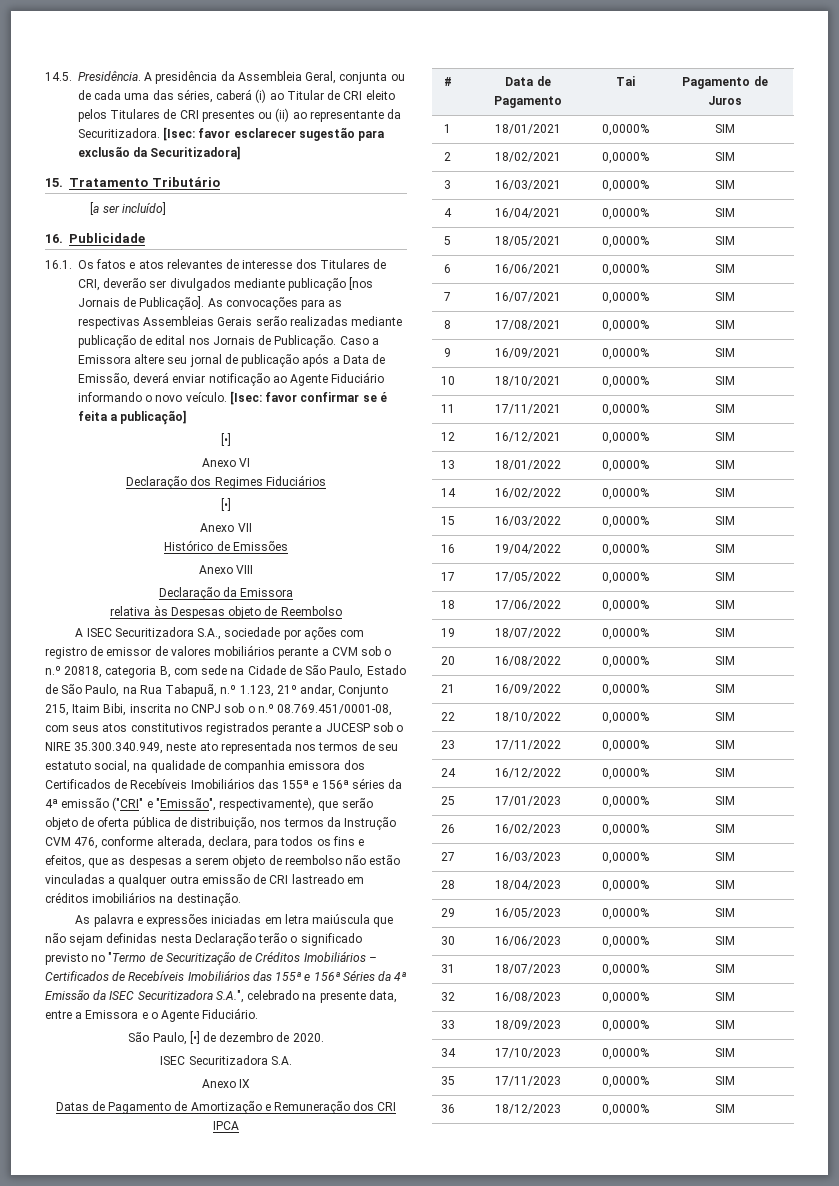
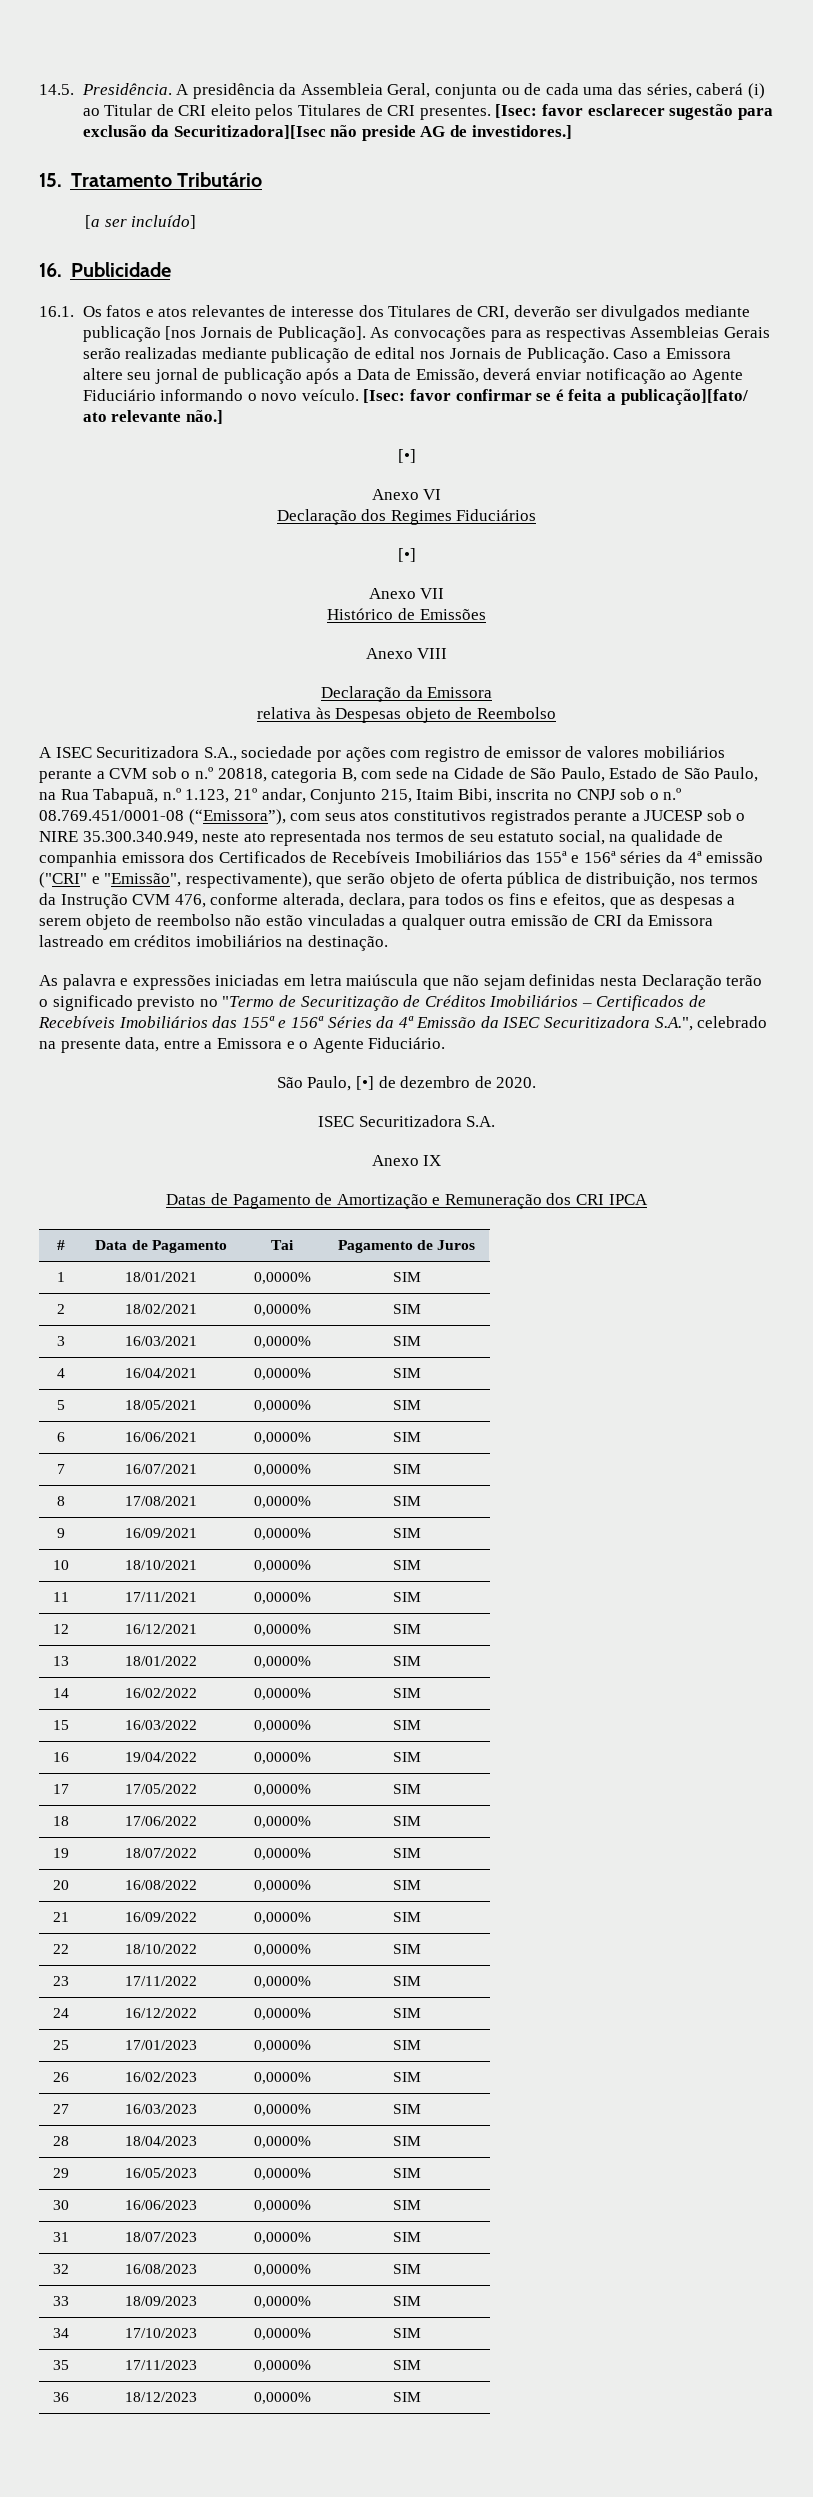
[201,108,402,122] [78,128,160,138] presentes ou (ii) ao representante da Securitizadora. -> [419,106,491,120] presentes.
[150,146,241,160] Securitizadora] -> [173,125,572,141] Securitizadora][Isec não preside AG de investidores.]
[120,410,187,425] publicação] -> [620,389,748,405] [82,410,223,424] publicação][fato/ ato relevante não.]
[277,704,393,716] 08.769.451/0001-08, -> [39,809,286,825] 08.769.451/0001-08 (“Emissora”),
(289, 879) none -> [626,914,714,926] da Emissora

